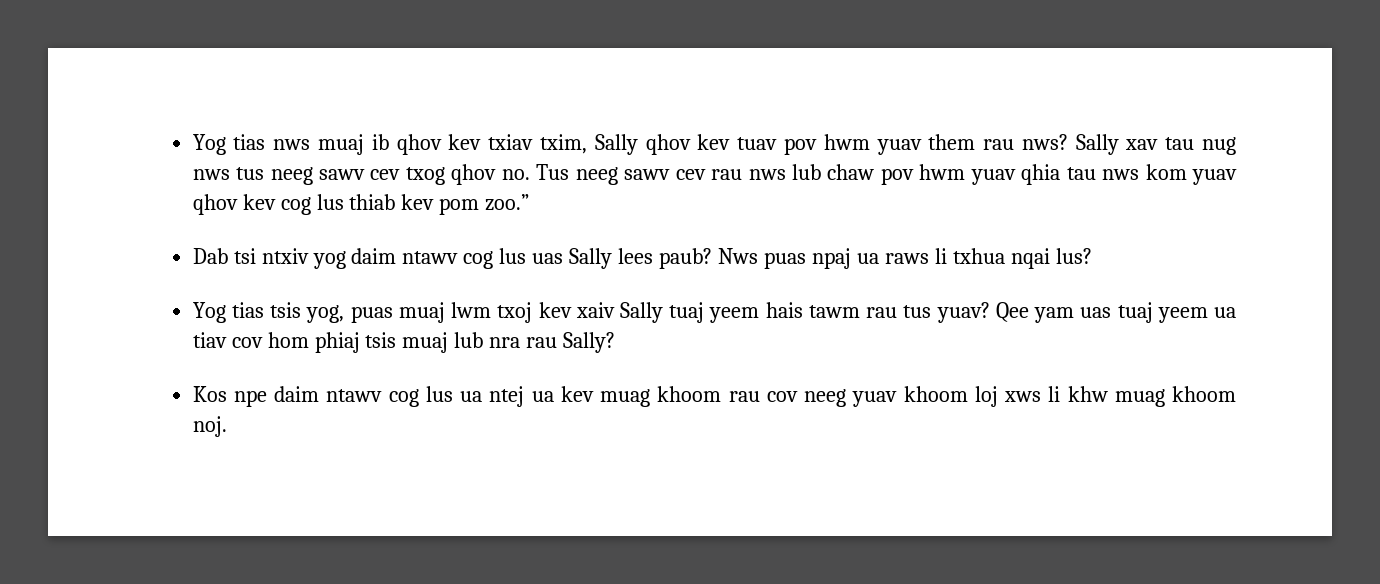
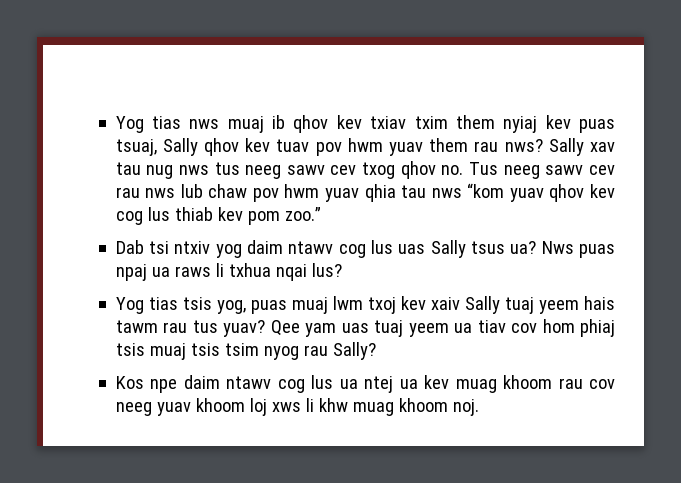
[539,134,587,154] txim, -> [414,115,615,133] [115,139,157,156] txim them nyiaj kev puas tsuaj,
[1145,164,1187,180] kom -> [467,183,505,198] “kom
[618,248,713,269] lees paub? -> [470,241,537,254] tsus ua?
[454,332,521,348] lub nra -> [190,343,299,360] tsis tsim nyog

